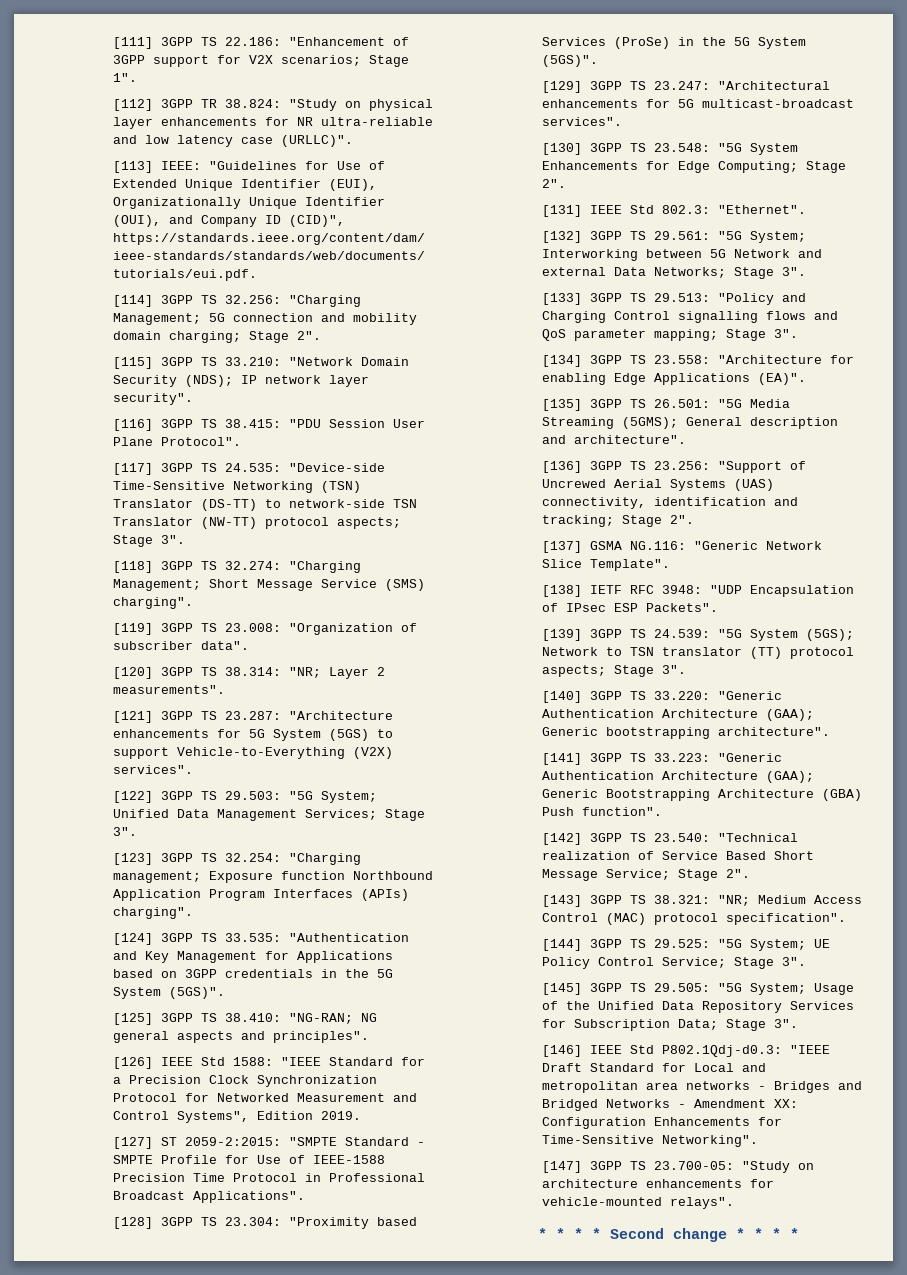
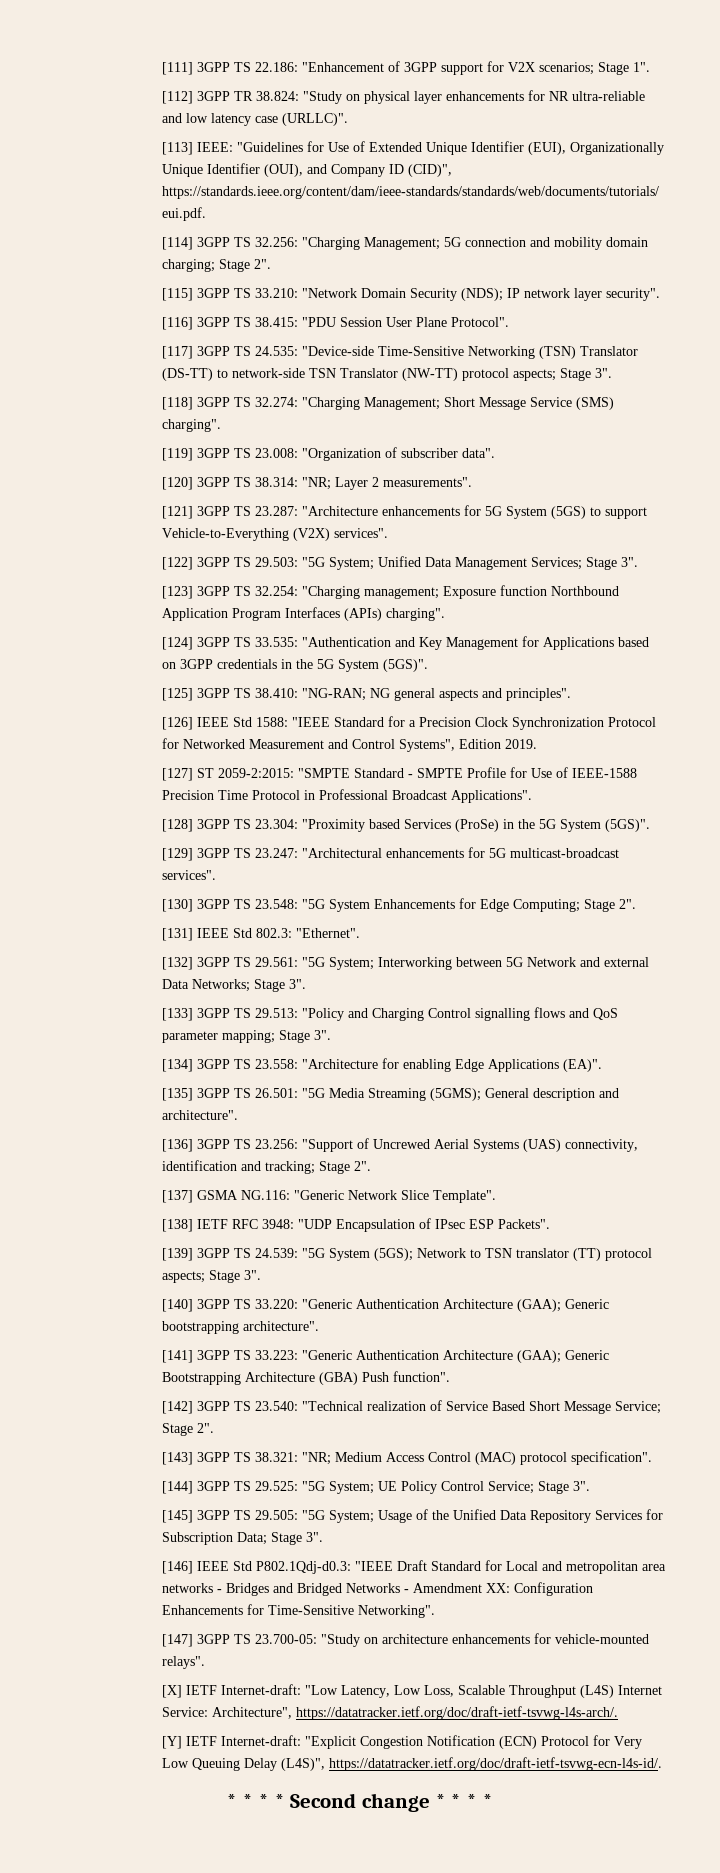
(735, 1203) none -> [162,1684,663,1698] [162,1706,619,1720] [162,1735,643,1749] [162,1757,663,1771] // [X] IETF Internet-draft: "Low Latency, Low Loss, Scalable Throughput (L4S) Internet Service: Architecture", https://datatracker.ietf.org/doc/draft-ietf-tsvwg-l4s-arch/. // [Y] IETF Internet-draft: "Explicit Congestion Notification (ECN) Protocol for Very Low Queuing Delay (L4S)", https://datatracker.ietf.org/doc/draft-ietf-tsvwg-ecn-l4s-id/.

